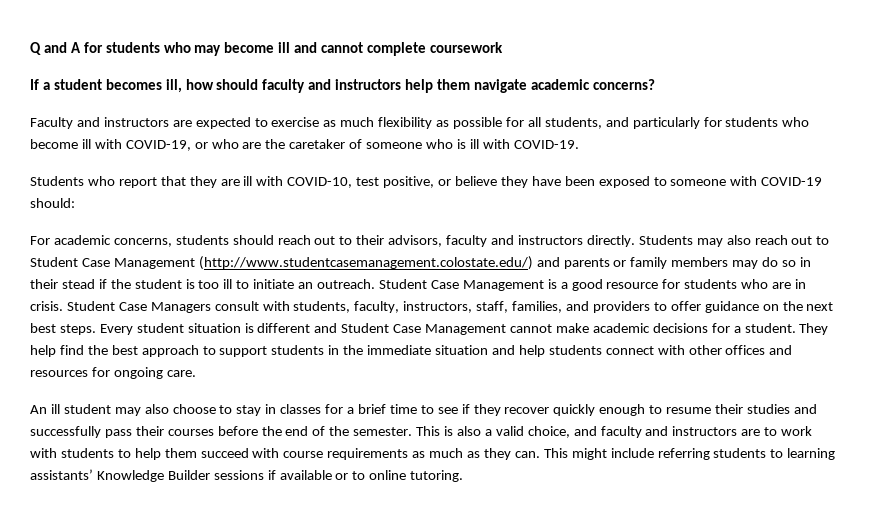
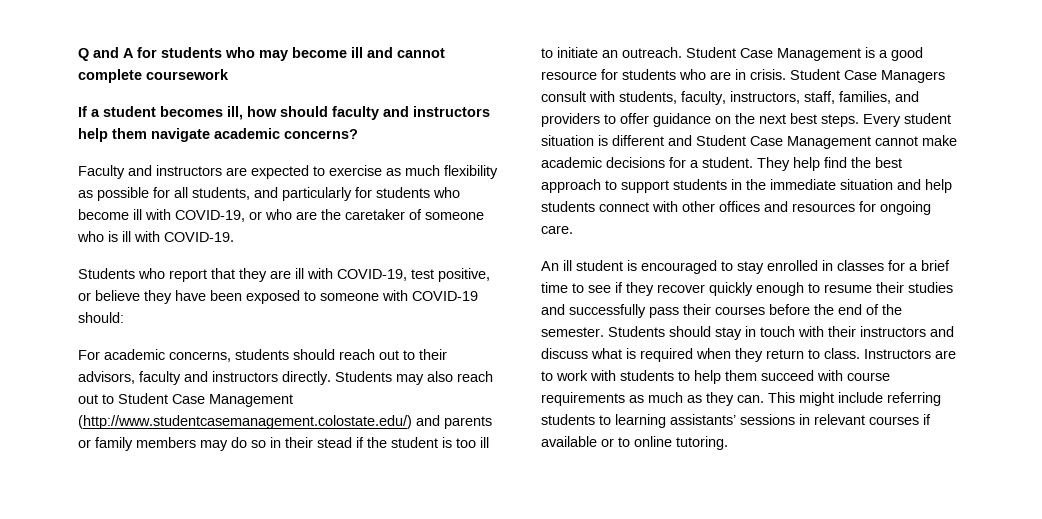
[287,177,353,188] COVID-10, -> [337,269,407,281] COVID-19,
[114,404,216,416] may also choose -> [627,260,717,274] is encouraged
(262, 410) none -> [767,260,818,271] enrolled
[416,426,738,438] This is also a valid choice, and faculty and instructors -> [608,326,954,340] [541,348,931,362] Students should stay in touch with their instructors and discuss what is required when they return to class. Instructors
[96,470,264,482] Knowledge Builder sessions -> [740,414,919,425] sessions in relevant courses

